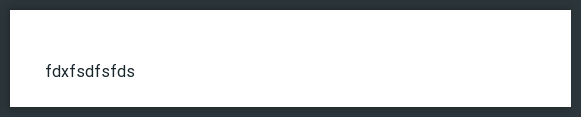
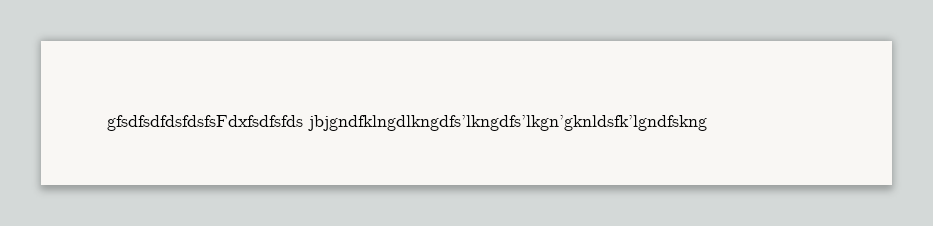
[45,63,135,77] fdxfsdfsfds -> [107,115,707,131] gfsdfsdfdsfdsfsFdxfsdfsfds jbjgndfklngdlkngdfs’lkngdfs’lkgn’gknldsfk’lgndfskng

